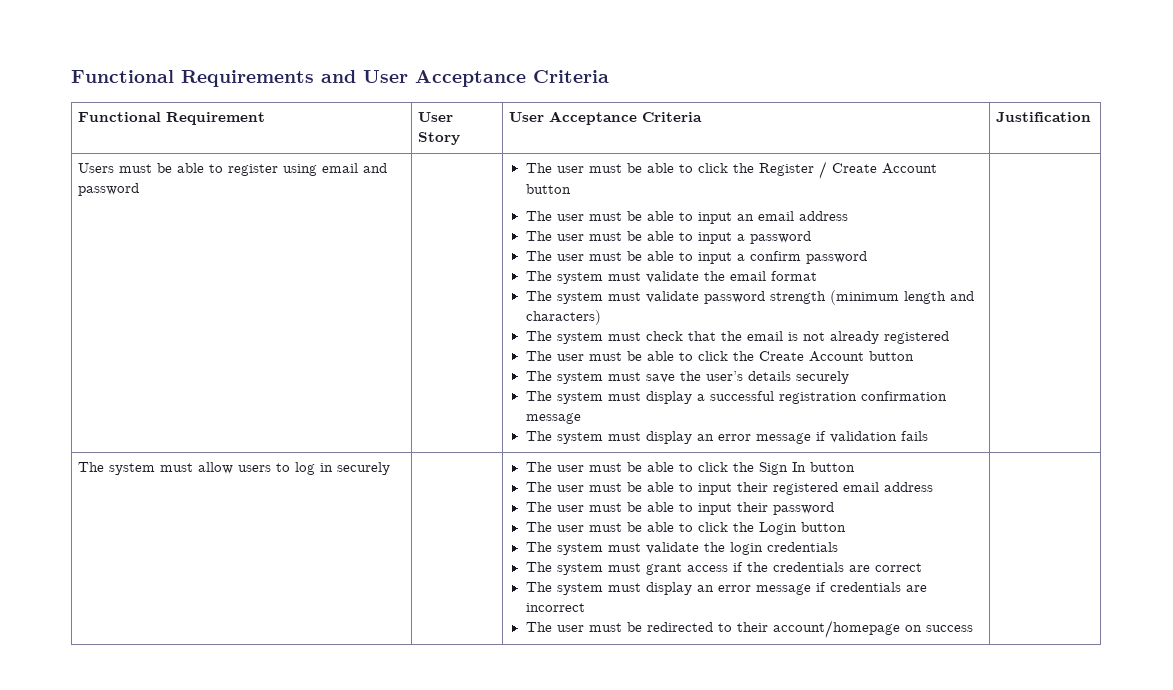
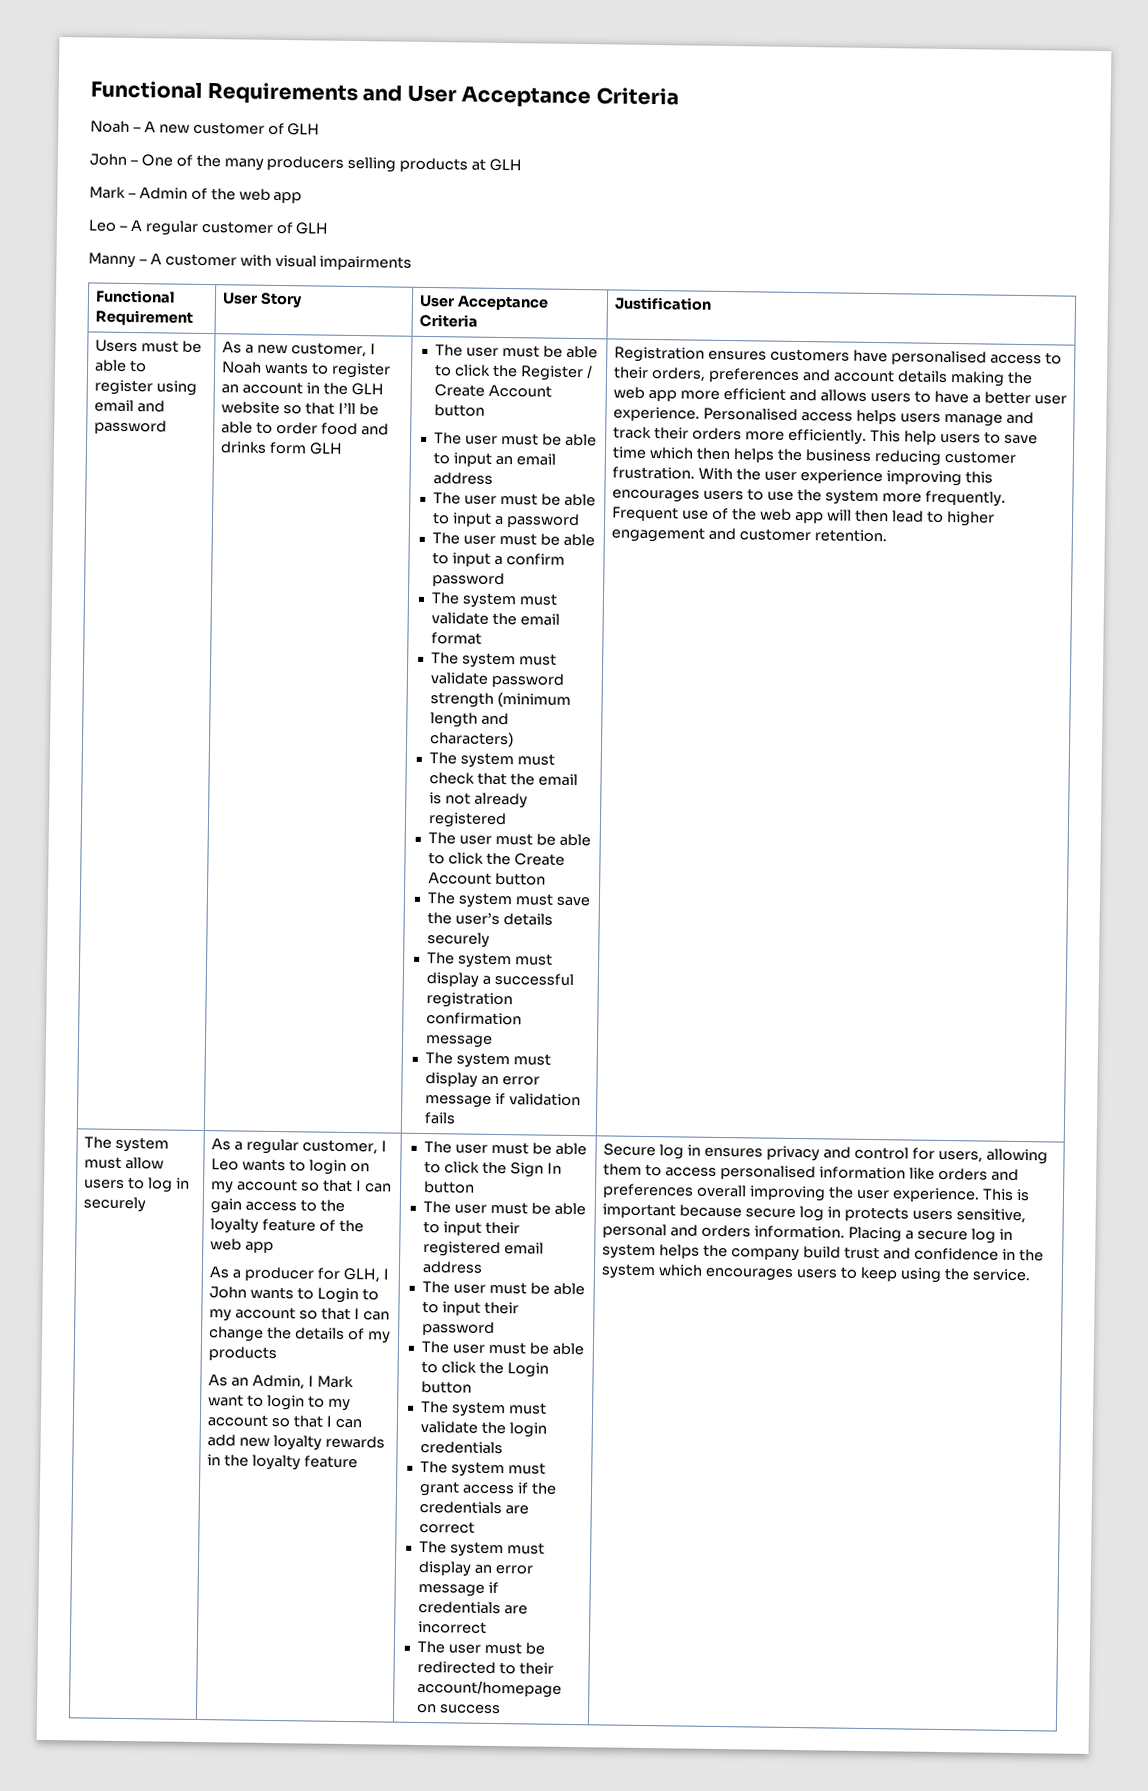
(609, 76) none -> [90,120,321,136] [89,153,523,173] [89,186,303,204] [88,219,330,236] [88,252,413,271] // Noah – A new customer of GLH // John – One of the many producers selling products at GLH // Mark – Admin of the web app // Leo – A regular customer of GLH // Manny – A customer with visual impairments
(140, 189) none -> [222,341,377,358] [221,361,392,379] [221,381,385,396] [221,401,380,416] [221,421,390,436] [220,441,344,455] As a new customer, I Noah wants to register an account in the GLH website so that I’ll be able to order food and drinks form GLH
(928, 436) none -> [614,346,1062,366] [613,366,1033,387] [613,386,1067,405] [613,406,1034,427] [613,426,1038,445] [612,446,1017,466] [612,466,993,487] [612,488,1006,507] [612,506,995,527] [611,526,888,543] Registration ensures customers have personalised access to their orders, preferences and account details making the web app more efficient and allows users to have a better user experience. Personalised access helps users manage and track their orders more efficiently. This help users to save time which then helps the business reducing customer frustration. With the user experience improving this encourages users to use the system more frequently. Frequent use of the web app will then lead to higher engagement and customer retention.
(391, 468) none -> [211,1138,388,1155] [211,1158,371,1175] [210,1178,393,1194] [210,1198,346,1214] [210,1218,365,1234] [210,1238,275,1254] [209,1266,390,1283] [209,1286,380,1304] [209,1306,391,1322] [208,1326,392,1344] [208,1346,278,1362] [208,1374,355,1390] [208,1394,352,1412] [207,1414,363,1429] [207,1434,386,1451] [207,1454,359,1471] As a regular customer, I Leo wants to login on my account so that I can gain access to the loyalty feature of the web app // As a producer for GLH, I John wants to Login to my account so that I can change the details of my products // As an Admin, I Mark want to login to my account so that I can add new loyalty rewards in the loyalty feature
(973, 628) none -> [603,1143,1048,1165] [603,1163,1019,1181] [602,1183,1030,1203] [602,1203,1026,1224] [602,1223,1013,1244] [602,1243,1044,1262] [601,1263,1031,1283] Secure log in ensures privacy and control for users, allowing them to access personalised information like orders and preferences overall improving the user experience. This is important because secure log in protects users sensitive, personal and orders information. Placing a secure log in system helps the company build trust and confidence in the system which encourages users to keep using the service.

